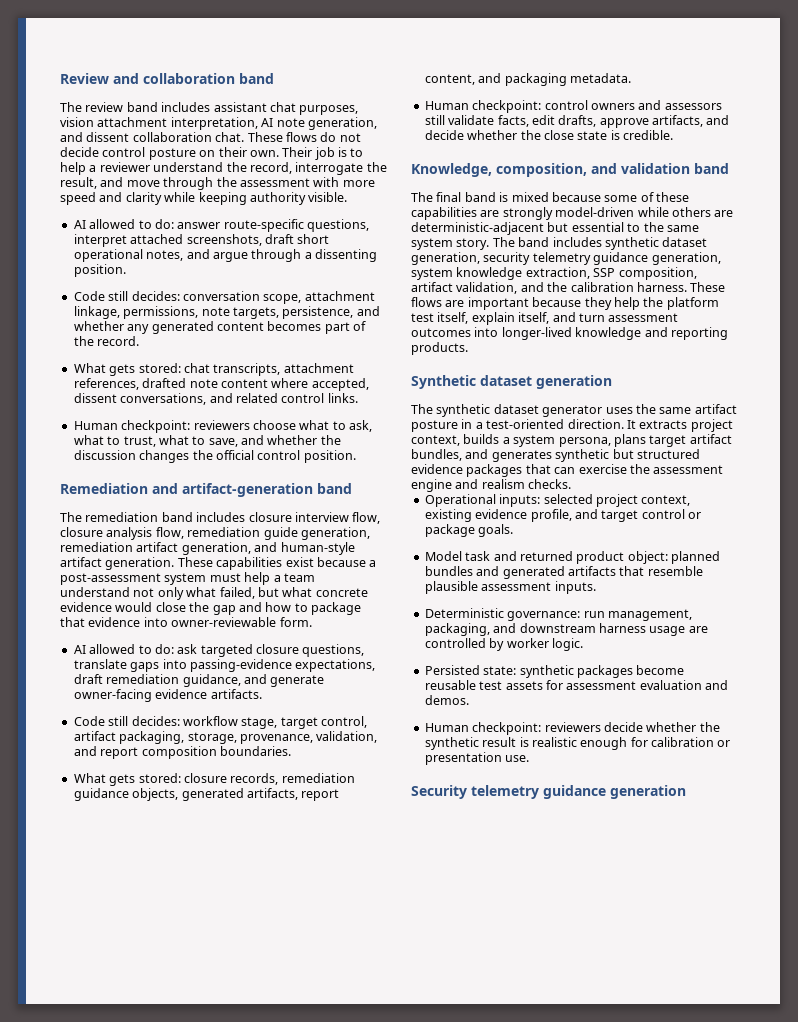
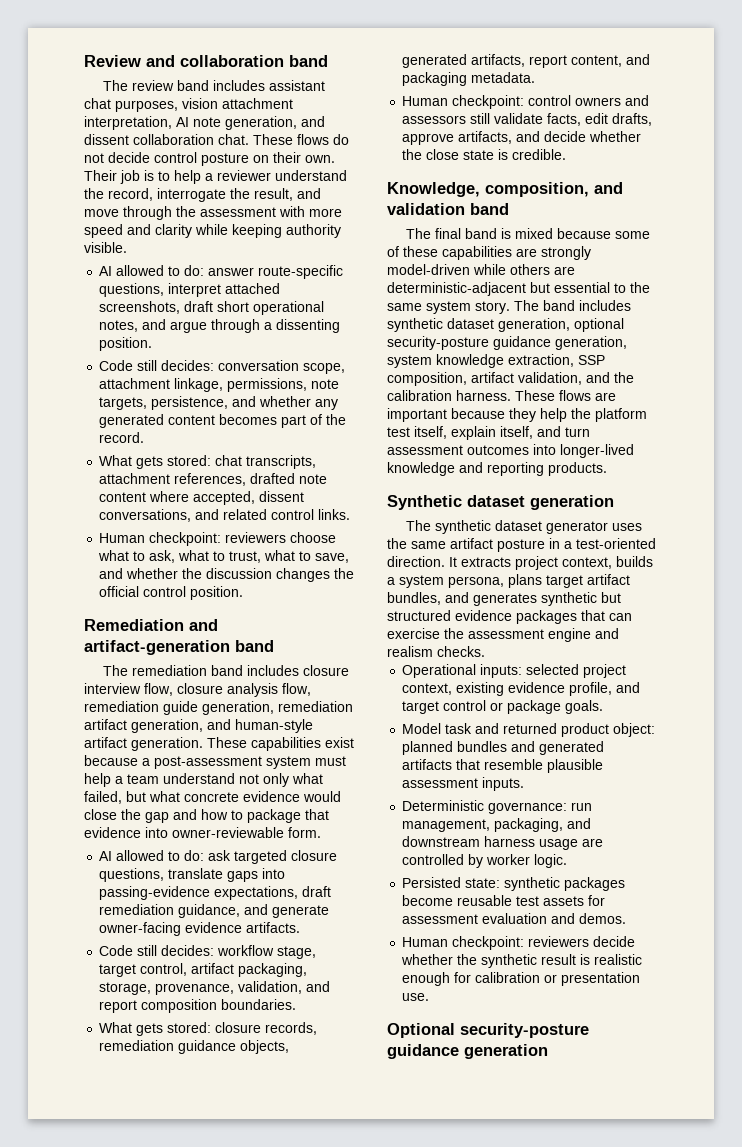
[483,252,591,265] security telemetry -> [574,318,624,332] [387,336,489,350] optional security-posture
[411,785,539,799] Security telemetry -> [387,1023,589,1038] Optional security-posture

